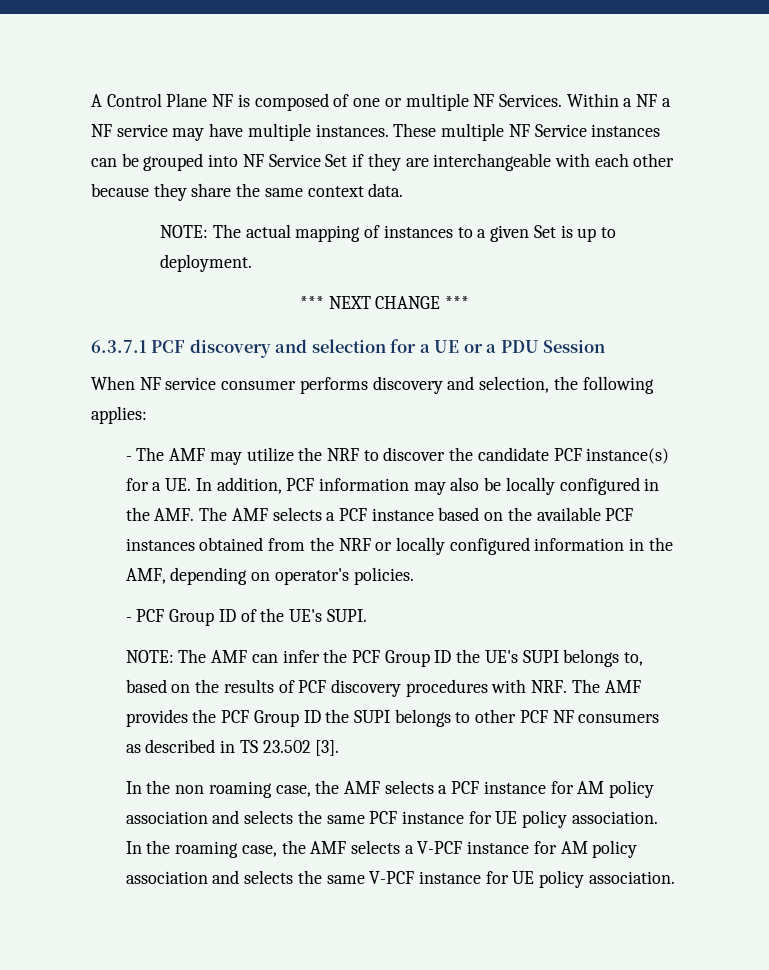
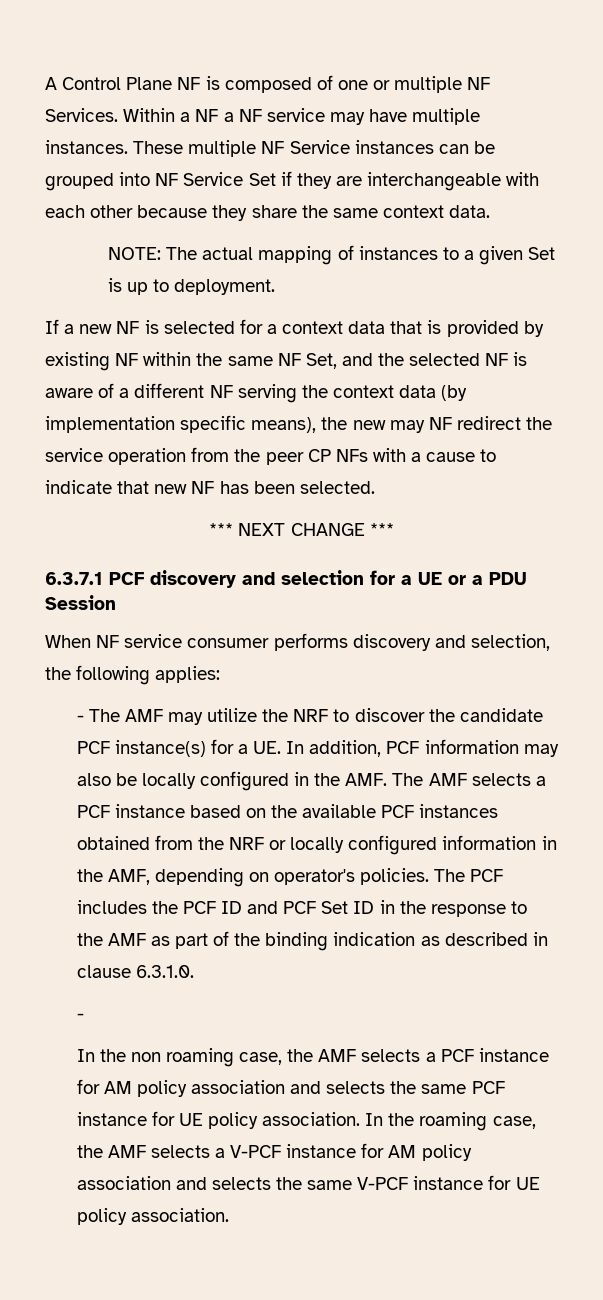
(253, 263) none -> [45,319,544,337] [45,352,528,371] [45,383,468,403] [45,415,553,433] [45,447,497,465] [45,480,375,494] // If a new NF is selected for a context data that is provided by existing NF within the same NF Set, and the selected NF is aware of a different NF serving the context data (by implementation specific means), the new may NF redirect the service operation from the peer CP NFs with a cause to indicate that new NF has been selected.
[125,608,367,626] [125,649,644,667] [125,679,641,697] [125,709,660,727] [125,739,340,756] // - PCF Group ID of the UE's SUPI. // NOTE: The AMF can infer the PCF Group ID the UE's SUPI belongs to, based on the results of PCF discovery procedures with NRF. The AMF provides the PCF Group ID the SUPI belongs to other PCF NF consumers as described in TS 23.502 [3]. -> [434,869,504,882] [76,900,527,917] [76,931,548,951] [76,965,194,978] [76,1013,84,1020] The PCF includes the PCF ID and PCF Set ID in the response to the AMF as part of the binding indication as described in clause 6.3.1.0. // -

